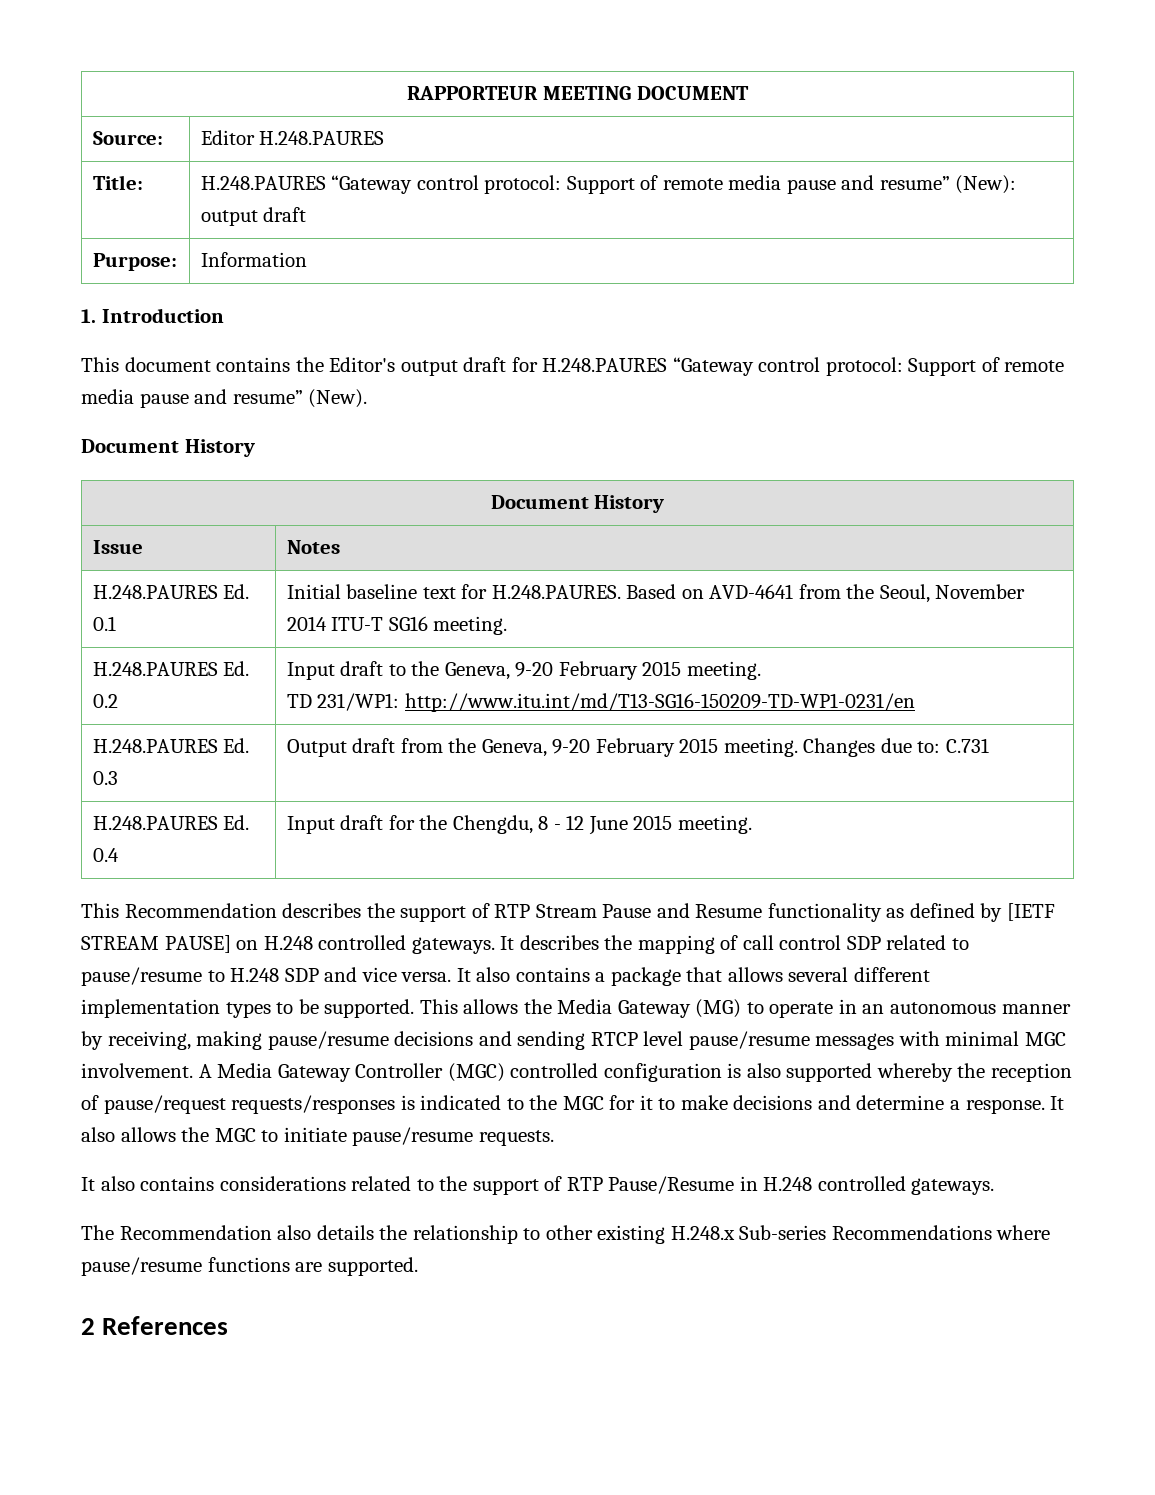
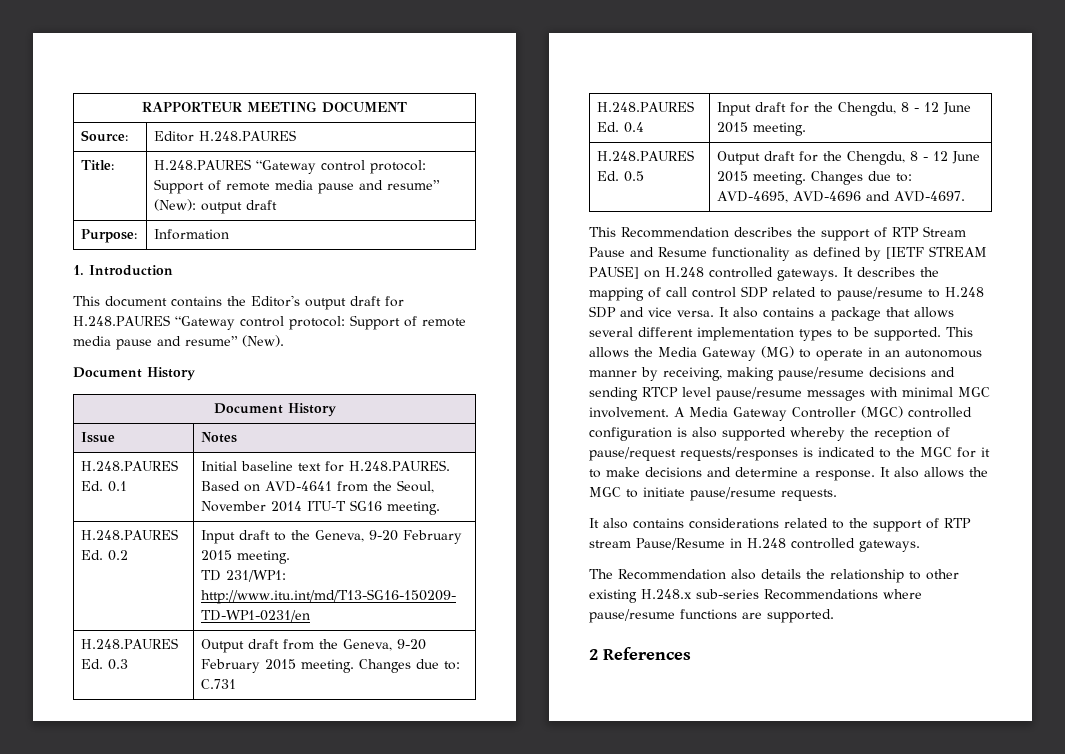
(752, 824) none -> [597,150,695,161] [597,171,645,182] [717,151,981,165] [717,171,913,185] [717,191,966,203] // H.248.PAURES Ed. 0.5 | Output draft for the Chengdu, 8 - 12 June 2015 meeting. Changes due to: AVD-4695, AVD-4696 and AVD-4697.
(603, 1184) none -> [589,540,631,548] stream
[739,1225,827,1240] Sub-series -> [696,589,759,599] sub-series

